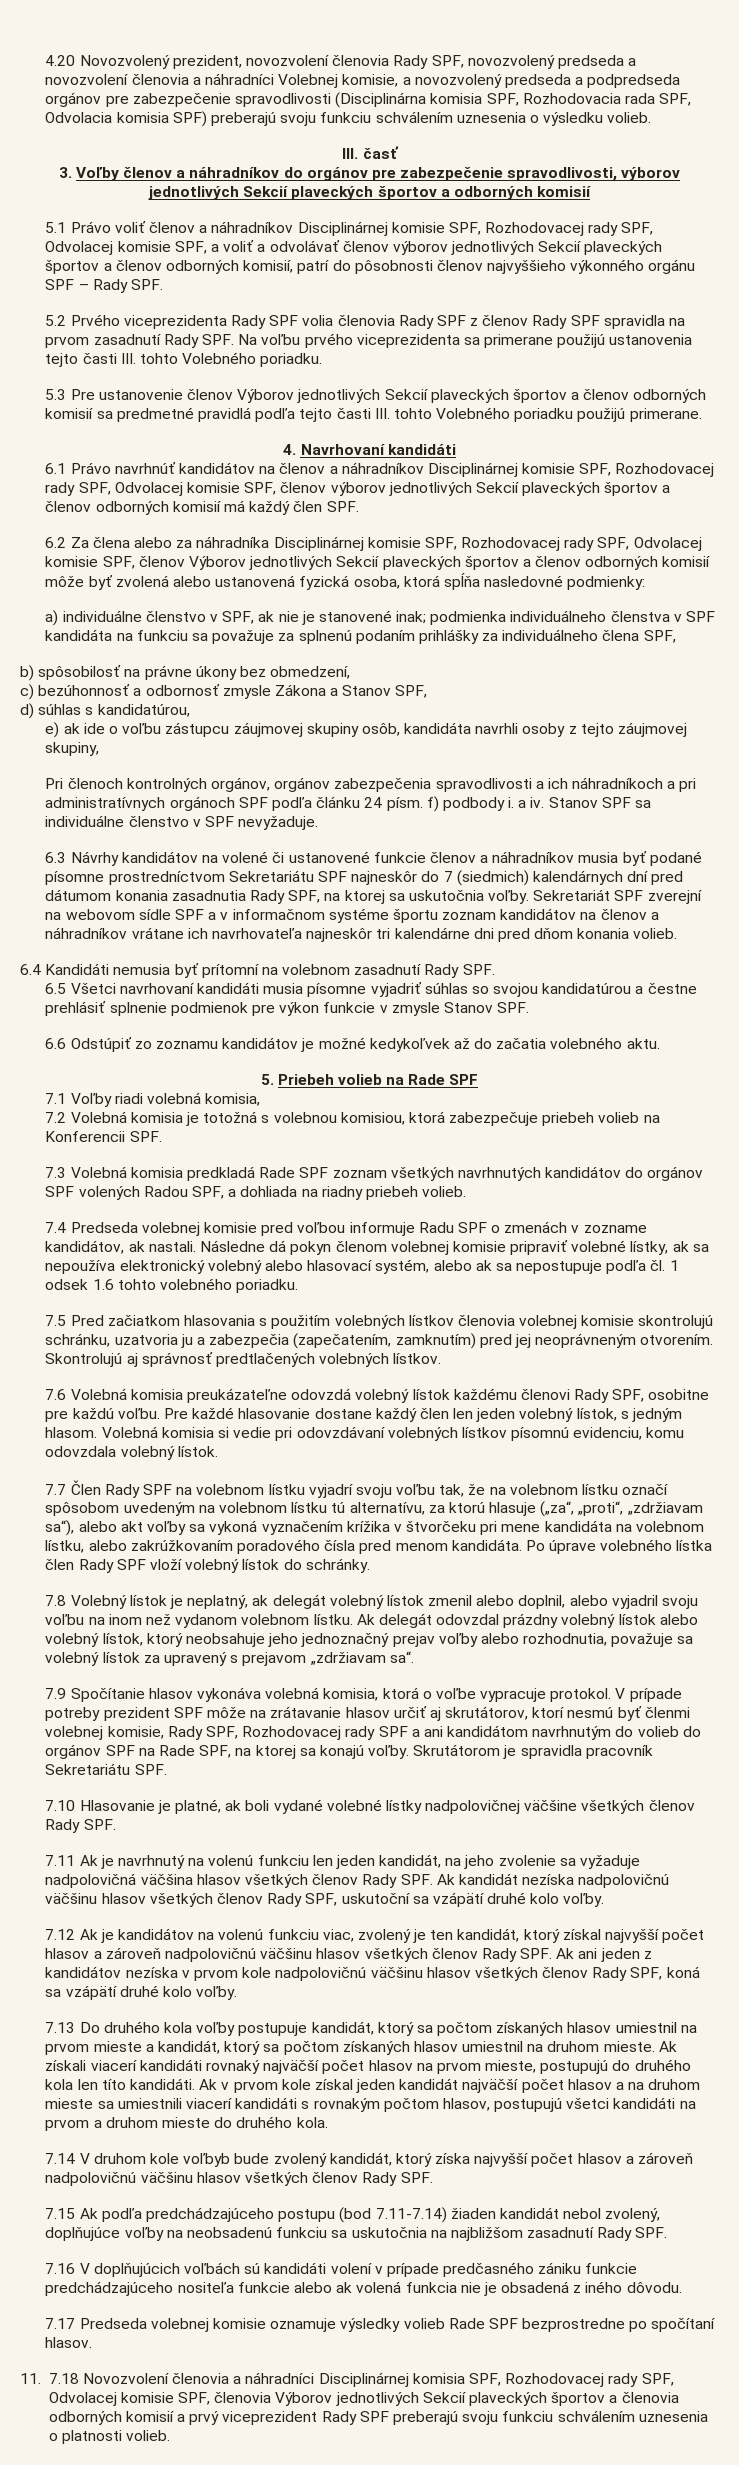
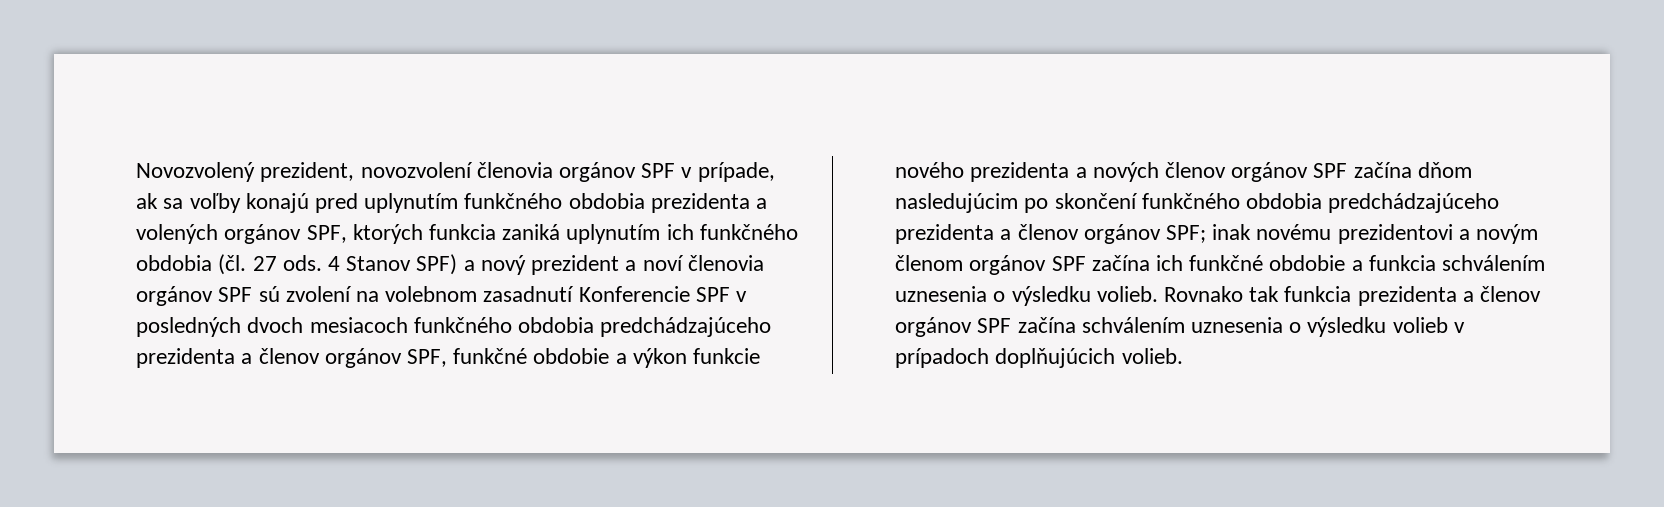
[45,55,76,66] 4.20 -> (136, 172) none
[393,55,637,69] [45,73,681,88] [45,92,692,108] [45,111,372,127] Rady SPF, novozvolený predseda a novozvolení členovia a náhradníci Volebnej komisie, a novozvolený predseda a podpredseda orgánov pre zabezpečenie spravodlivosti (Disciplinárna komisia SPF, Rozhodovacia rada SPF, Odvolacia komisia SPF) preberajú svoju funkciu -> [559,162,775,182] [136,193,768,213] [136,224,798,244] [136,254,764,275] [136,286,748,306] [136,317,772,337] [136,348,761,368] [895,162,1472,182] [895,193,1500,213] [895,224,1539,244] [895,255,1436,275] orgánov SPF v prípade, ak sa voľby konajú pred uplynutím funkčného obdobia prezidenta a volených orgánov SPF, ktorých funkcia zaniká uplynutím ich funkčného obdobia (čl. 27 ods. 4 Stanov SPF) a nový prezident a noví členovia orgánov SPF sú zvolení na volebnom zasadnutí Konferencie SPF v posledných dvoch mesiacoch funkčného obdobia predchádzajúceho prezidenta a členov orgánov SPF, funkčné obdobie a výkon funkcie nového prezidenta a nových členov orgánov SPF začína dňom nasledujúcim po skončení funkčného obdobia predchádzajúceho prezidenta a členov orgánov SPF; inak novému prezidentovi a novým členom orgánov SPF začína ich funkčné obdobie a funkcia
[342,146,399,159] [58,166,681,181] [147,185,592,200] [45,221,654,236] [45,240,663,255] [45,259,696,274] [45,279,164,293] [45,314,686,329] [45,333,693,348] [45,352,323,367] [45,389,707,403] [45,407,702,422] [283,444,456,455] [45,462,715,477] [45,482,671,496] [45,500,359,515] [45,536,702,551] [45,556,711,570] [45,573,646,590] [45,610,716,626] [45,629,676,644] [20,665,351,681] [20,684,428,700] [20,703,190,719] [45,722,688,738] [45,742,100,756] [45,777,697,792] [45,796,652,812] [45,815,319,830] [45,851,702,866] [45,870,684,886] [45,889,702,904] [45,908,659,923] [45,927,678,942] [20,963,495,978] [45,982,697,997] [45,1001,530,1016] [45,1037,660,1052] [260,1074,479,1085] [45,1092,261,1107] [45,1111,660,1126] [45,1131,162,1142] [45,1166,704,1181] [45,1186,467,1200] [45,1221,647,1236] [45,1240,709,1255] [45,1259,679,1274] [45,1278,299,1293] [45,1315,714,1329] [45,1333,714,1349] [45,1352,442,1367] [45,1388,710,1403] [45,1407,683,1422] [45,1426,685,1441] [45,1446,218,1460] [45,1480,669,1498] [45,1501,703,1517] [45,1520,705,1536] [45,1539,713,1554] [45,1558,370,1573] [45,1594,699,1609] [45,1613,698,1628] [45,1633,694,1647] [45,1651,414,1666] [45,1687,682,1702] [45,1706,690,1721] [45,1725,701,1740] [45,1744,653,1759] [45,1763,167,1775] [45,1799,695,1814] [45,1819,116,1833] [45,1854,641,1869] [45,1873,670,1888] [45,1892,605,1907] [45,1928,705,1943] [45,1947,652,1962] [45,1966,700,1981] [45,1985,238,2000] [45,2021,697,2036] [45,2040,677,2055] [45,2059,691,2074] [45,2078,701,2093] [45,2097,696,2112] [45,2116,328,2131] [45,2152,694,2167] [45,2172,433,2186] [45,2207,661,2223] [45,2227,668,2241] [45,2262,638,2277] [45,2281,682,2296] [45,2318,716,2332] [45,2337,93,2348] [20,2372,674,2387] [48,2392,679,2406] [48,2410,708,2425] [48,2430,122,2444] // III. časť // 3. Voľby členov a náhradníkov do orgánov pre zabezpečenie spravodlivosti, výborov jednotlivých Sekcií plaveckých športov a odborných komisií // 5.1 Právo voliť členov a náhradníkov Disciplinárnej komisie SPF, Rozhodovacej rady SPF, Odvolacej komisie SPF, a voliť a odvolávať členov výborov jednotlivých Sekcií plaveckých športov a členov odborných komisií, patrí do pôsobnosti členov najvyššieho výkonného orgánu SPF – Rady SPF. // 5.2 Prvého viceprezidenta Rady SPF volia členovia Rady SPF z členov Rady SPF spravidla na prvom zasadnutí Rady SPF. Na voľbu prvého viceprezidenta sa primerane použijú ustanovenia tejto časti III. tohto Volebného poriadku. // 5.3 Pre ustanovenie členov Výborov jednotlivých Sekcií plaveckých športov a členov odborných komisií sa predmetné pravidlá podľa tejto časti III. tohto Volebného poriadku použijú primerane. // 4. Navrhovaní kandidáti // 6.1 Právo navrhnúť kandidátov na členov a náhradníkov Disciplinárnej komisie SPF, Rozhodovacej rady SPF, Odvolacej komisie SPF, členov výborov jednotlivých Sekcií plaveckých športov a členov odborných komisií má každý člen SPF. // 6.2 Za člena alebo za náhradníka Disciplinárnej komisie SPF, Rozhodovacej rady SPF, Odvolacej komisie SPF, členov Výborov jednotlivých Sekcií plaveckých športov a členov odborných komisií môže byť zvolená alebo ustanovená fyzická osoba, ktorá spĺňa nasledovné podmienky: // a) individuálne členstvo v SPF, ak nie je stanovené inak; podmienka individuálneho členstva v SPF kandidáta na funkciu sa považuje za splnenú podaním prihlášky za individuálneho člena SPF, // b) spôsobilosť na právne úkony bez obmedzení, // c) bezúhonnosť a odbornosť zmysle Zákona a Stanov SPF, // d) súhlas s kandidatúrou, // e) ak ide o voľbu zástupcu záujmovej skupiny osôb, kandidáta navrhli osoby z tejto záujmovej skupiny, // Pri členoch kontrolných orgánov, orgánov zabezpečenia spravodlivosti a ich náhradníkoch a pri administratívnych orgánoch SPF podľa článku 24 písm. f) podbody i. a iv. Stanov SPF sa individuálne členstvo v SPF nevyžaduje. // 6.3 Návrhy kandidátov na volené či ustanovené funkcie členov a náhradníkov musia byť podané písomne prostredníctvom Sekretariátu SPF najneskôr do 7 (siedmich) kalendárnych dní pred dátumom konania zasadnutia Rady SPF, na ktorej sa uskutočnia voľby. Sekretariát SPF zverejní na webovom sídle SPF a v informačnom systéme športu zoznam kandidátov na členov a náhradníkov vrátane ich navrhovateľa najneskôr tri kalendárne dni pred dňom konania volieb. // 6.4 Kandidáti nemusia byť prítomní na volebnom zasadnutí Rady SPF. // 6.5 Všetci navrhovaní kandidáti musia písomne vyjadriť súhlas so svojou kandidatúrou a čestne prehlásiť splnenie podmienok pre výkon funkcie v zmysle Stanov SPF. // 6.6 Odstúpiť zo zoznamu kandidátov je možné kedykoľvek až do začatia volebného aktu. // 5. Priebeh volieb na Rade SPF // 7.1 Voľby riadi volebná komisia, // 7.2 Volebná komisia je totožná s volebnou komisiou, ktorá zabezpečuje priebeh volieb na Konferencii SPF. // 7.3 Volebná komisia predkladá Rade SPF zoznam všetkých navrhnutých kandidátov do orgánov SPF volených Radou SPF, a dohliada na riadny priebeh volieb. // 7.4 Predseda volebnej komisie pred voľbou informuje Radu SPF o zmenách v zozname kandidátov, ak nastali. Následne dá pokyn členom volebnej komisie pripraviť volebné lístky, ak sa nepoužíva elektronický volebný alebo hlasovací systém, alebo ak sa nepostupuje podľa čl. 1 odsek 1.6 tohto volebného poriadku. // 7.5 Pred začiatkom hlasovania s použitím volebných lístkov členovia volebnej komisie skontrolujú schránku, uzatvoria ju a zabezpečia (zapečatením, zamknutím) pred jej neoprávneným otvorením. Skontrolujú aj správnosť predtlačených volebných lístkov. // 7.6 Volebná komisia preukázateľne odovzdá volebný lístok každému členovi Rady SPF, osobitne pre každú voľbu. Pre každé hlasovanie dostane každý člen len jeden volebný lístok, s jedným hlasom. Volebná komisia si vedie pri odovzdávaní volebných lístkov písomnú evidenciu, komu odovzdala volebný lístok. // 7.7 Člen Rady SPF na volebnom lístku vyjadrí svoju voľbu tak, že na volebnom lístku označí spôsobom uvedeným na volebnom lístku tú alternatívu, za ktorú hlasuje („za“, „proti“, „zdržiavam sa“), alebo akt voľby sa vykoná vyznačením krížika v štvorčeku pri mene kandidáta na volebnom lístku, alebo zakrúžkovaním poradového čísla pred menom kandidáta. Po úprave volebného lístka člen Rady SPF vloží volebný lístok do schránky. // 7.8 Volebný lístok je neplatný, ak delegát volebný lístok zmenil alebo doplnil, alebo vyjadril svoju voľbu na inom než vydanom volebnom lístku. Ak delegát odovzdal prázdny volebný lístok alebo volebný lístok, ktorý neobsahuje jeho jednoznačný prejav voľby alebo rozhodnutia, považuje sa volebný lístok za upravený s prejavom „zdržiavam sa“. // 7.9 Spočítanie hlasov vykonáva volebná komisia, ktorá o voľbe vypracuje protokol. V prípade potreby prezident SPF môže na zrátavanie hlasov určiť aj skrutátorov, ktorí nesmú byť členmi volebnej komisie, Rady SPF, Rozhodovacej rady SPF a ani kandidátom navrhnutým do volieb do orgánov SPF na Rade SPF, na ktorej sa konajú voľby. Skrutátorom je spravidla pracovník Sekretariátu SPF. // 7.10 Hlasovanie je platné, ak boli vydané volebné lístky nadpolovičnej väčšine všetkých členov Rady SPF. // 7.11 Ak je navrhnutý na volenú funkciu len jeden kandidát, na jeho zvolenie sa vyžaduje nadpolovičná väčšina hlasov všetkých členov Rady SPF. Ak kandidát nezíska nadpolovičnú väčšinu hlasov všetkých členov Rady SPF, uskutoční sa vzápätí druhé kolo voľby. // 7.12 Ak je kandidátov na volenú funkciu viac, zvolený je ten kandidát, ktorý získal najvyšší počet hlasov a zároveň nadpolovičnú väčšinu hlasov všetkých členov Rady SPF. Ak ani jeden z kandidátov nezíska v prvom kole nadpolovičnú väčšinu hlasov všetkých členov Rady SPF, koná sa vzápätí druhé kolo voľby. // 7.13 Do druhého kola voľby postupuje kandidát, ktorý sa počtom získaných hlasov umiestnil na prvom mieste a kandidát, ktorý sa počtom získaných hlasov umiestnil na druhom mieste. Ak získali viacerí kandidáti rovnaký najväčší počet hlasov na prvom mieste, postupujú do druhého kola len títo kandidáti. Ak v prvom kole získal jeden kandidát najväčší počet hlasov a na druhom mieste sa umiestnili viacerí kandidáti s rovnakým počtom hlasov, postupujú všetci kandidáti na prvom a druhom mieste do druhého kola. // 7.14 V druhom kole voľbyb bude zvolený kandidát, ktorý získa najvyšší počet hlasov a zároveň nadpolovičnú väčšinu hlasov všetkých členov Rady SPF. // 7.15 Ak podľa predchádzajúceho postupu (bod 7.11-7.14) žiaden kandidát nebol zvolený, doplňujúce voľby na neobsadenú funkciu sa uskutočnia na najbližšom zasadnutí Rady SPF. // 7.16 V doplňujúcich voľbách sú kandidáti volení v prípade predčasného zániku funkcie predchádzajúceho nositeľa funkcie alebo ak volená funkcia nie je obsadená z iného dôvodu. // 7.17 Predseda volebnej komisie oznamuje výsledky volieb Rade SPF bezprostredne po spočítaní hlasov. // 11. 7.18 Novozvolení členovia a náhradníci Disciplinárnej komisia SPF, Rozhodovacej rady SPF, Odvolacej komisie SPF, členovia Výborov jednotlivých Sekcií plaveckých športov a členovia odborných komisií a prvý viceprezident Rady SPF preberajú svoju funkciu schválením uznesenia o platnosti -> [1164,286,1542,306] [895,317,1465,337] [895,348,1116,368] Rovnako tak funkcia prezidenta a členov orgánov SPF začína schválením uznesenia o výsledku volieb v prípadoch doplňujúcich

